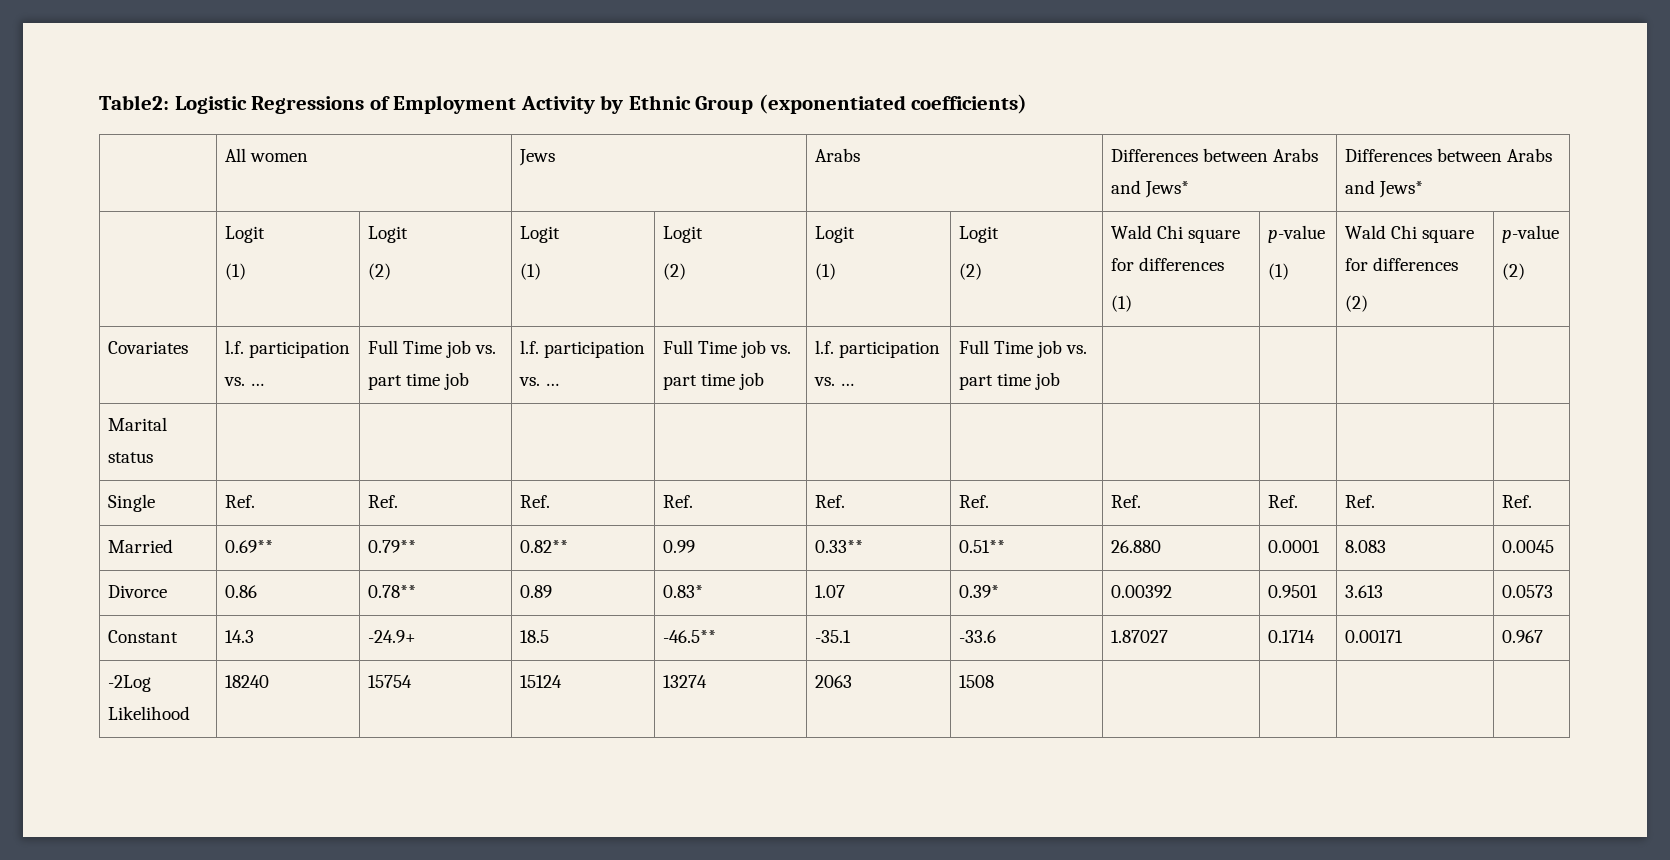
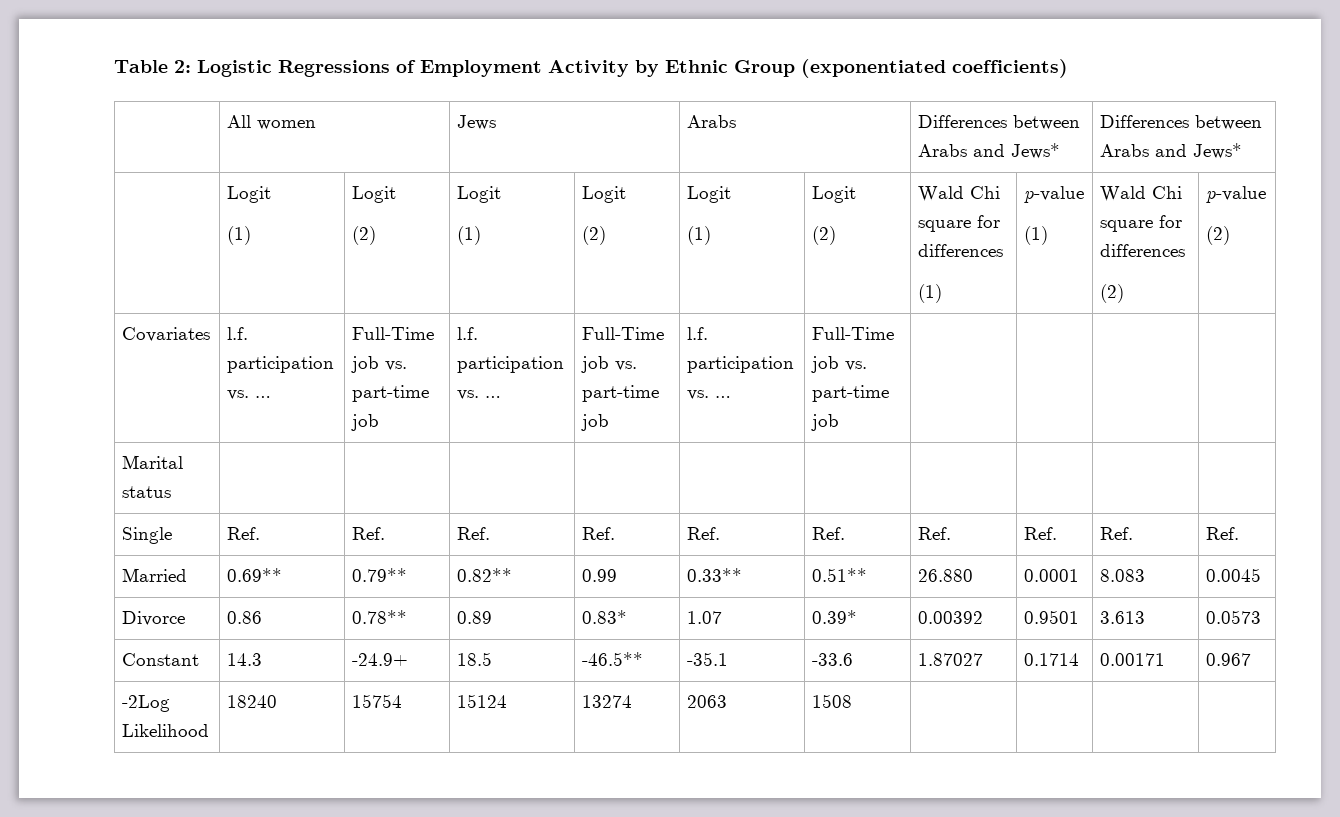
[99,95,169,110] Table2: -> [114,60,191,73] Table 2:
[368,340,497,358] [368,372,470,390] [520,340,646,358] [519,377,560,386] [663,340,792,358] [663,372,765,390] [815,340,941,358] [814,377,855,386] [959,340,1088,358] [959,373,1032,390] Full Time job vs. part time job | l.f. participation vs. … | Full Time job vs. part time job | l.f. participation vs. … | Full Time job vs. part time -> [351,327,434,340] [350,356,407,373] [351,385,429,402] [350,414,379,431] [456,327,478,340] [456,356,564,373] [456,390,501,400] [581,327,664,340] [580,356,637,373] [581,385,659,402] [580,414,609,431] [686,327,708,340] [686,356,794,373] [686,390,731,400] [811,327,894,340] [810,356,867,373] [811,385,889,402] Full-Time job vs. part-time job | l.f. participation vs. … | Full-Time job vs. part-time job | l.f. participation vs. … | Full-Time job vs. part-time

